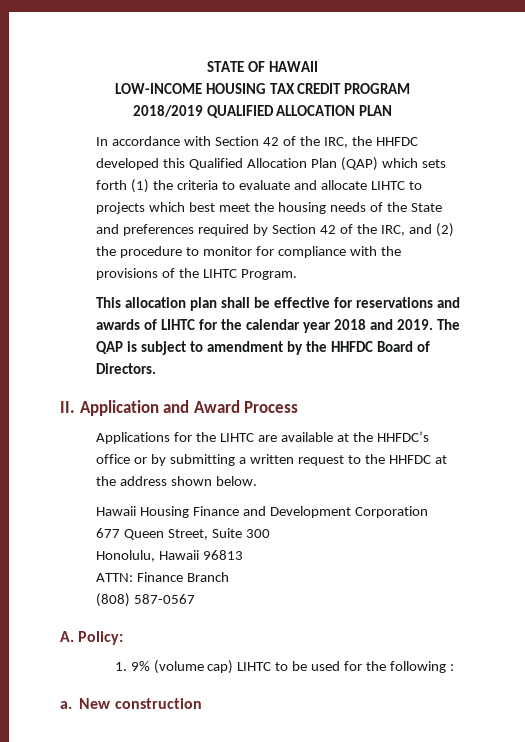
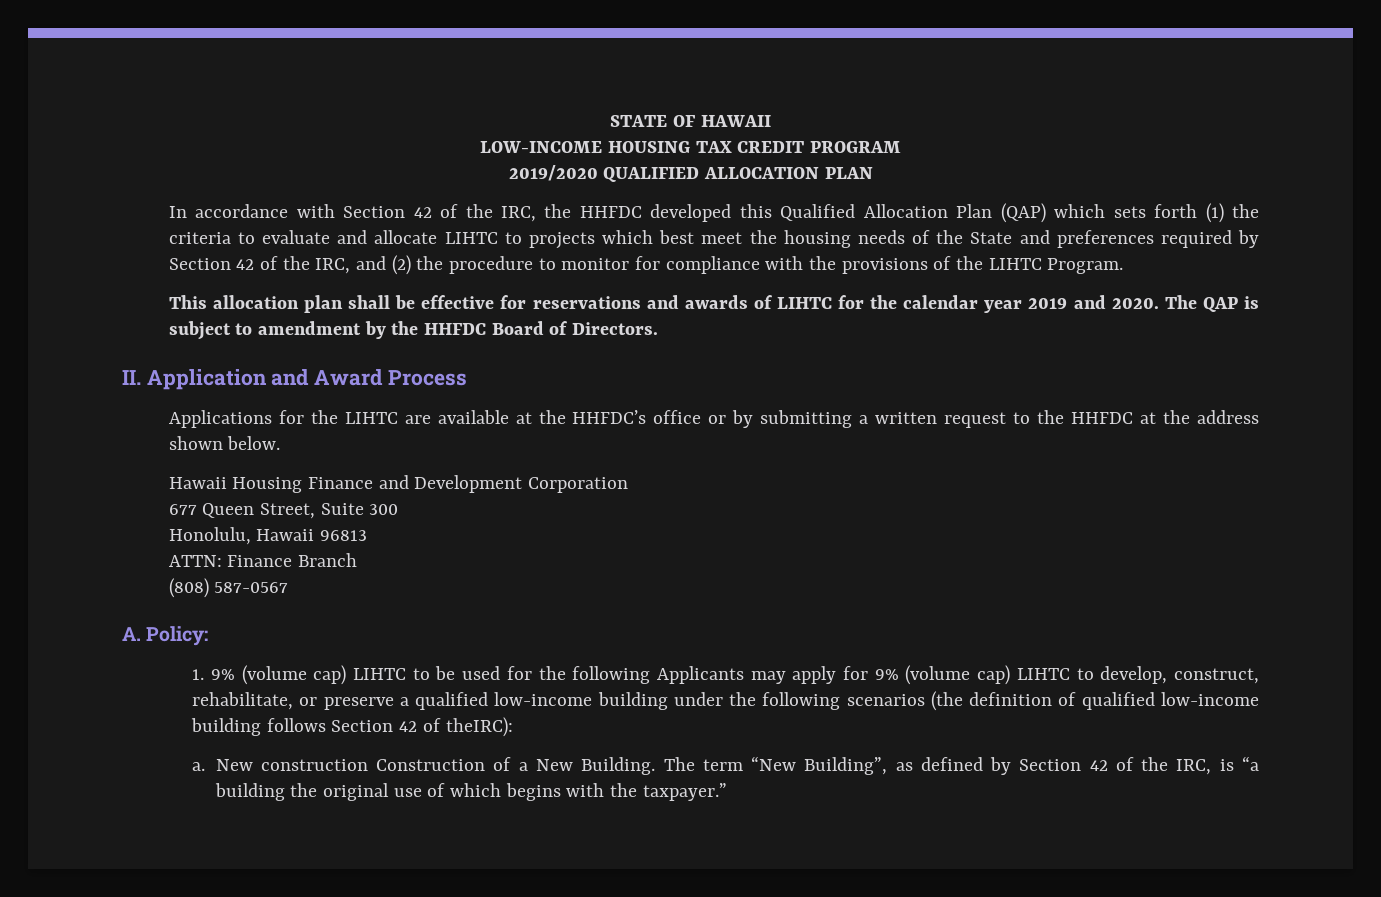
[132,105,203,117] 2018/2019 -> [508,165,598,181] 2019/2020
[333,319,433,330] 2018 and 2019. -> [1028,295,1159,309] 2019 and 2020.
[449,664,454,671] [60,698,202,709] : // a. New construction -> [656,665,1259,685] [192,691,1260,711] [191,717,513,737] [192,756,1259,775] [214,783,727,801] Applicants may apply for 9% (volume cap) LIHTC to develop, construct, rehabilitate, or preserve a qualified low-income building under the following scenarios (the definition of qualified low-income building follows Section 42 of theIRC): // a. New construction Construction of a New Building. The term “New Building”, as defined by Section 42 of the IRC, is “a building the original use of which begins with the taxpayer.”

